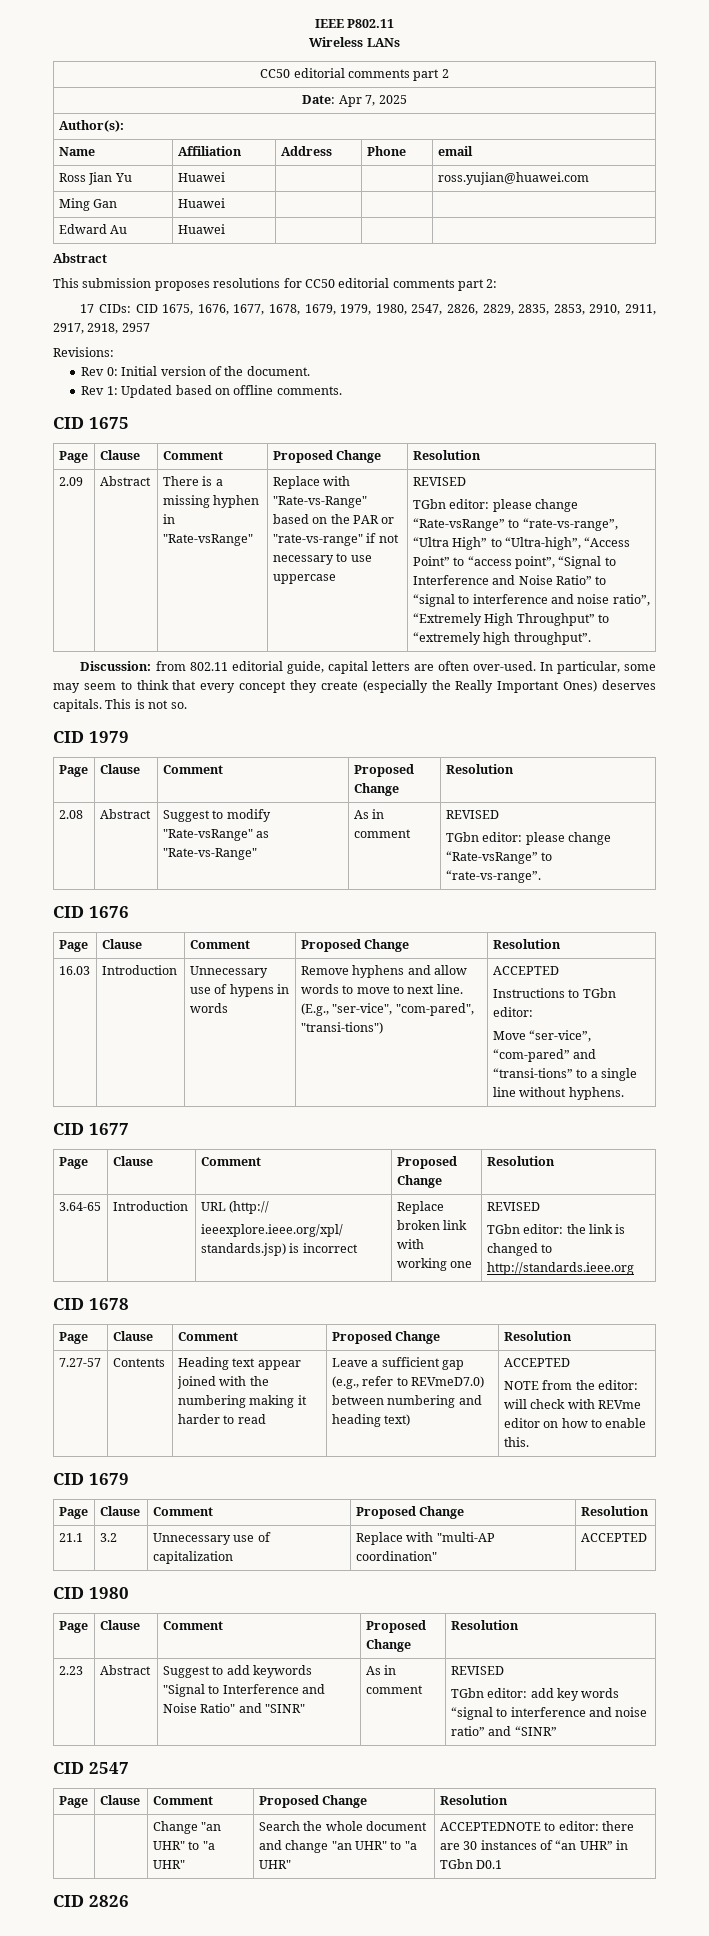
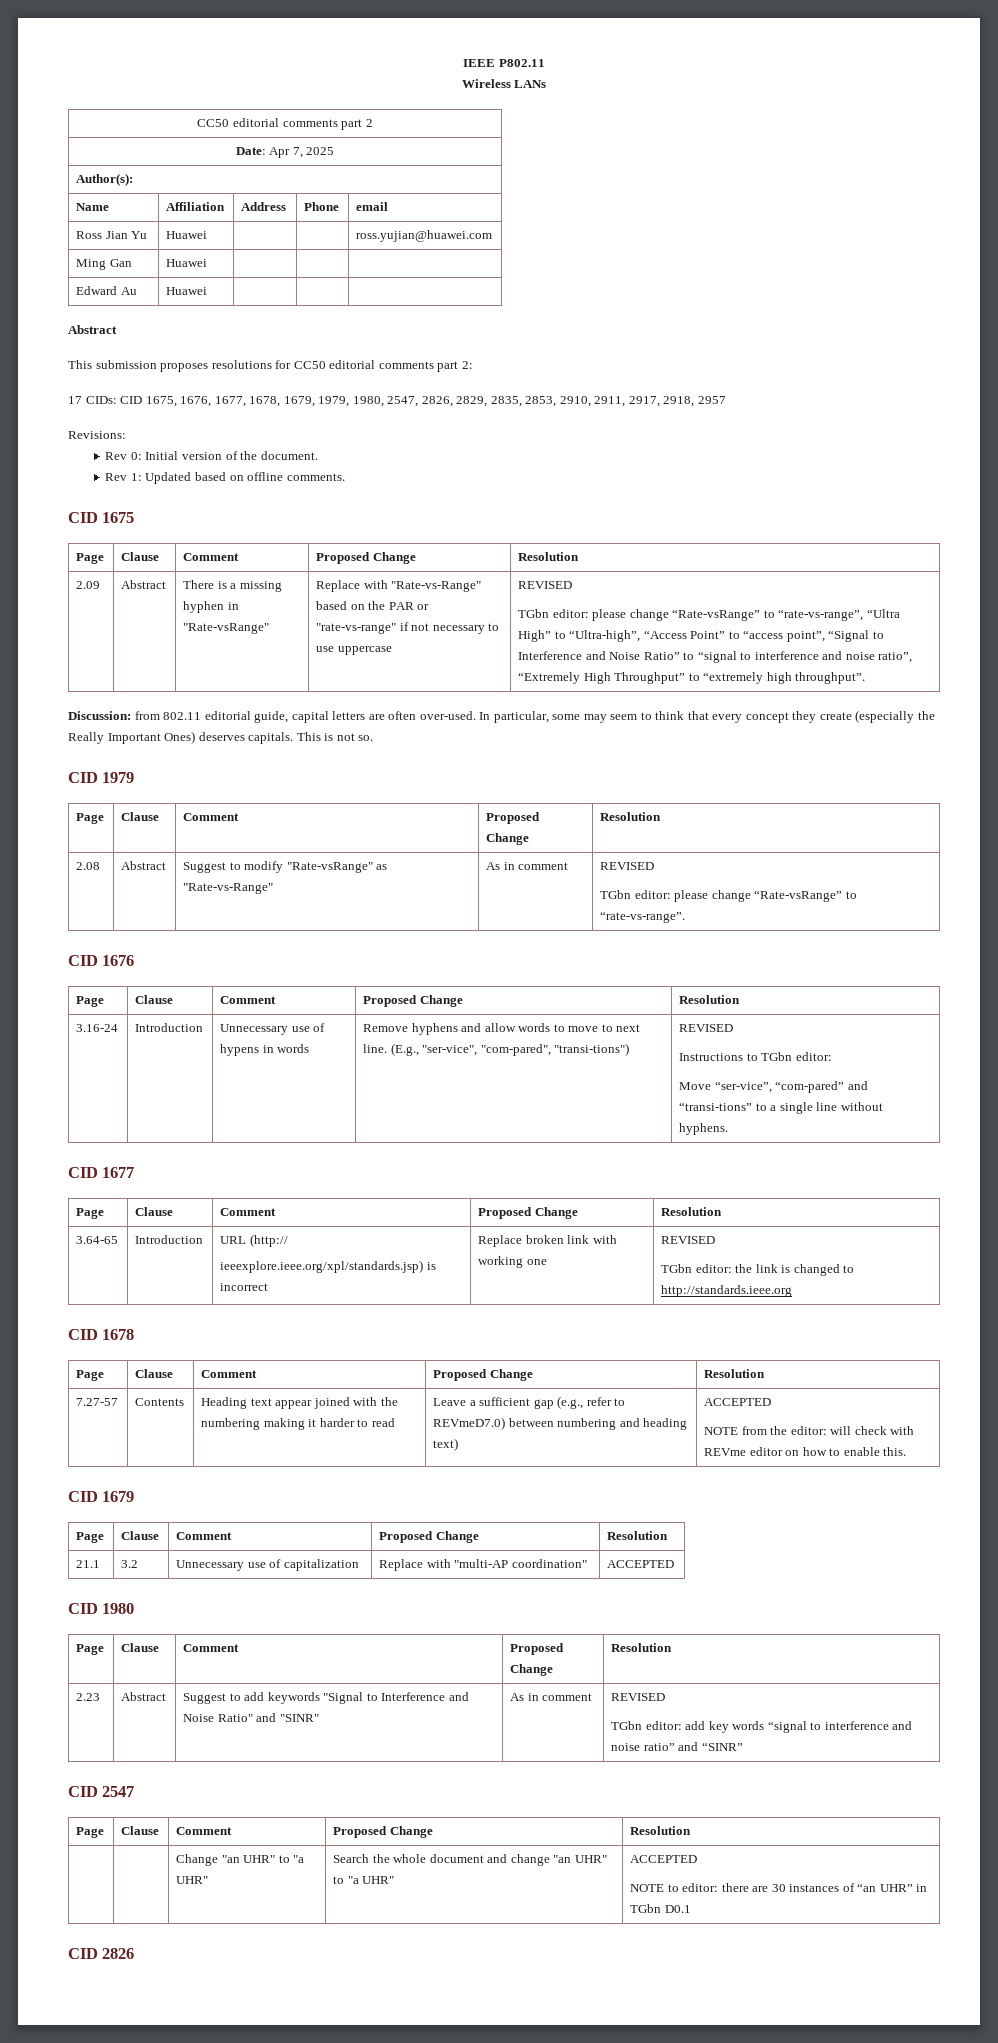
[58,966,90,975] 16.03 -> [76,1024,119,1032] 3.16-24
[492,966,559,975] ACCEPTED -> [679,1024,734,1032] REVISED
[439,1822,541,1831] ACCEPTEDNOTE -> [630,1855,698,1863] [630,1884,665,1892] ACCEPTED // NOTE

